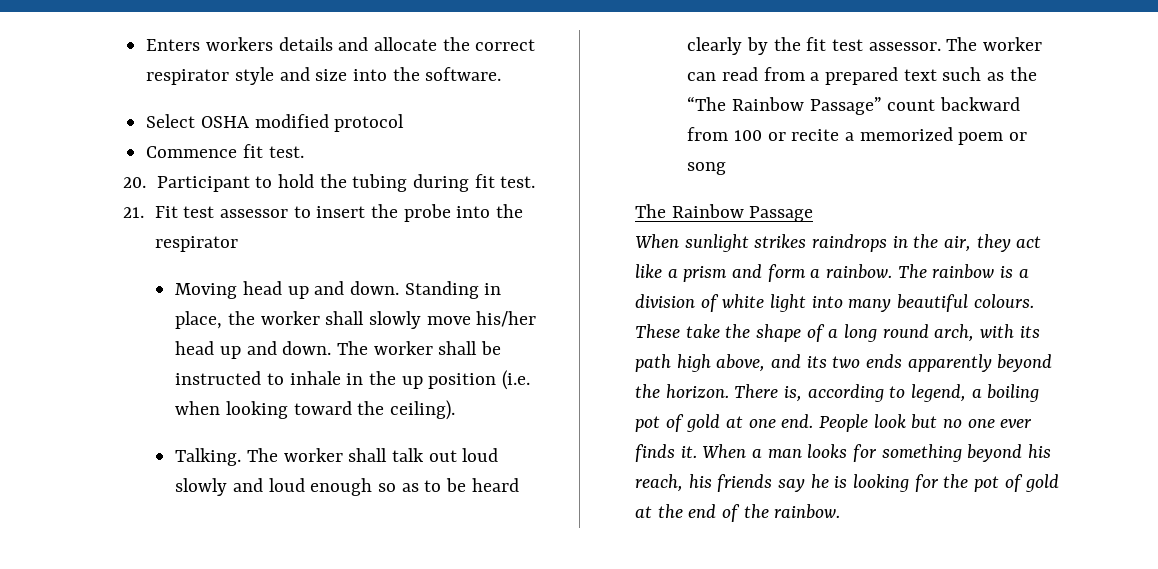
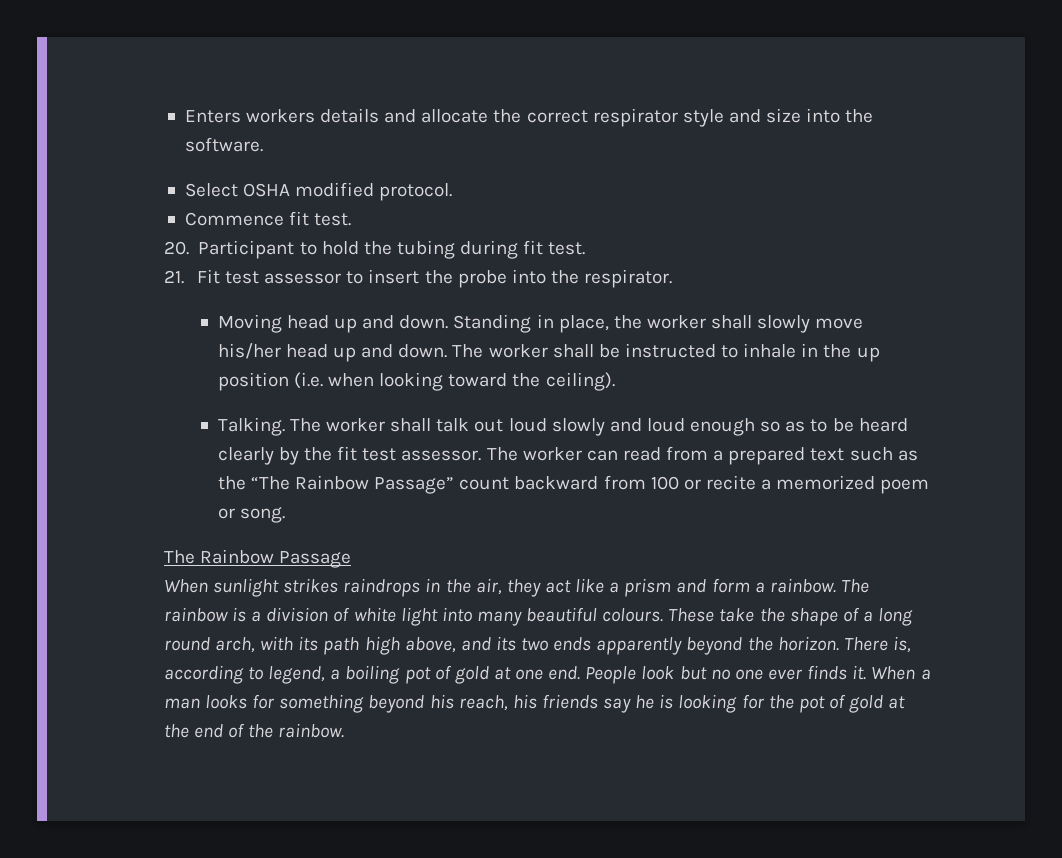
[334,114,405,132] protocol -> [379,183,453,201] protocol.
[154,236,238,252] respirator -> [584,269,673,288] respirator.
[687,162,727,175] song -> [239,507,285,523] song.

